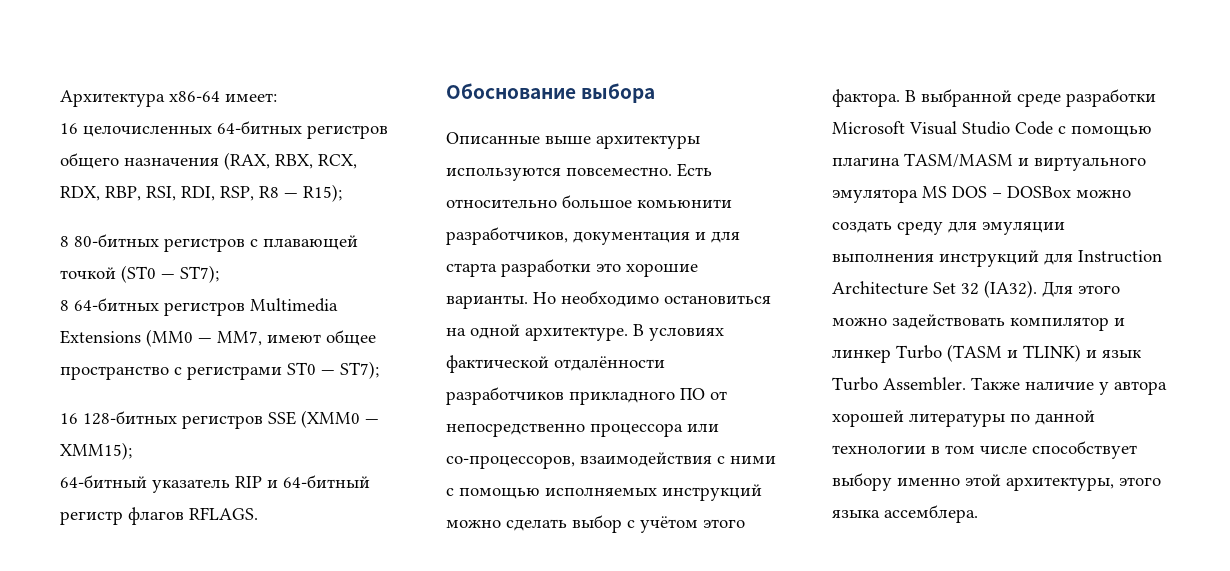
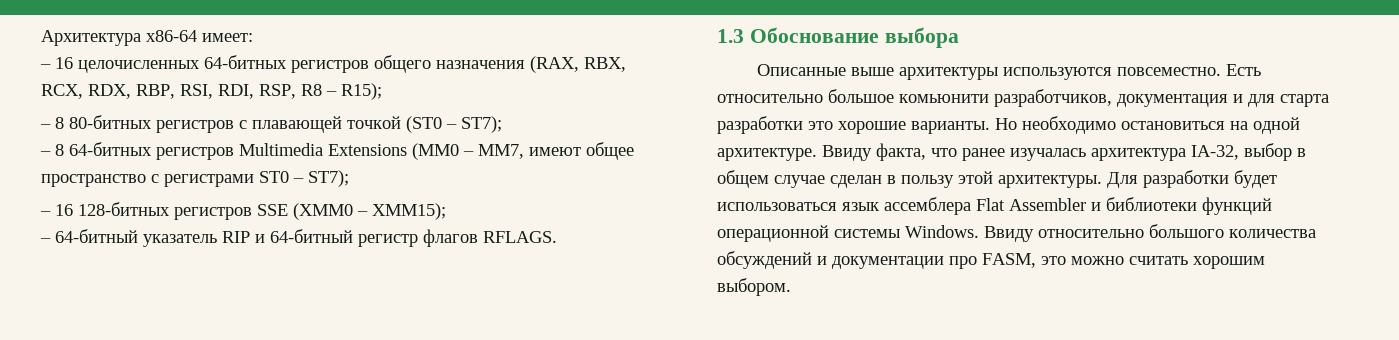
(277, 97) none -> [40,64,51,69] –
[284,193,298,198] — -> [326,91,337,96] –
(342, 193) none -> [40,124,51,129] –
[161,265,219,283] — ST7); // -> [446,116,502,133] [40,151,51,156] – ST7); // –
[198,338,212,343] — -> [463,151,474,156] –
[321,361,379,379] — ST7); // -> [293,170,349,187] [40,211,51,216] – ST7); // –
[365,419,379,424] — -> [357,211,368,216] –
(132, 451) none -> [40,238,51,243] –
(258, 513) none -> [717,29,744,43] 1.3
[633,324,724,341] [446,355,665,373] [446,387,727,405] [446,423,719,437] [446,452,776,469] [446,484,762,501] [446,515,745,533] [832,89,1156,107] [832,121,1152,137] [832,153,1146,171] [832,186,1131,203] [832,221,1065,235] [832,250,1162,267] [832,280,1120,298] [832,314,1125,331] [832,344,1142,363] [832,377,1167,395] [832,410,1095,427] [832,441,1137,459] [832,473,1161,491] [832,505,978,523] В условиях фактической отдалённости разработчиков прикладного ПО от непосредственно процессора или со-процессоров, взаимодействия с ними с помощью исполняемых инструкций можно сделать выбор с учётом этого фактора. В выбранной среде разработки Microsoft Visual Studio Code с помощью плагина TASM/MASM и виртуального эмулятора MS DOS – DOSBox можно создать среду для эмуляции выполнения инструкций для Instruction Architecture Set 32 (IA32). Для этого можно задействовать компилятор и линкер Turbo (TASM и TLINK) и язык Turbo Assembler. Также наличие у автора хорошей литературы по данной технологии в том числе способствует выбору именно этой архитектуры, этого языка ассемблера. -> [822,143,1306,161] [717,170,1277,188] [717,197,1272,215] [717,224,1316,242] [717,251,1265,269] [717,278,791,296] Ввиду факта, что ранее изучалась архитектура IA-32, выбор в общем случае сделан в пользу этой архитектуры. Для разработки будет использоваться язык ассемблера Flat Assembler и библиотеки функций операционной системы Windows. Ввиду относительно большого количества обсуждений и документации про FASM, это можно считать хорошим выбором.

